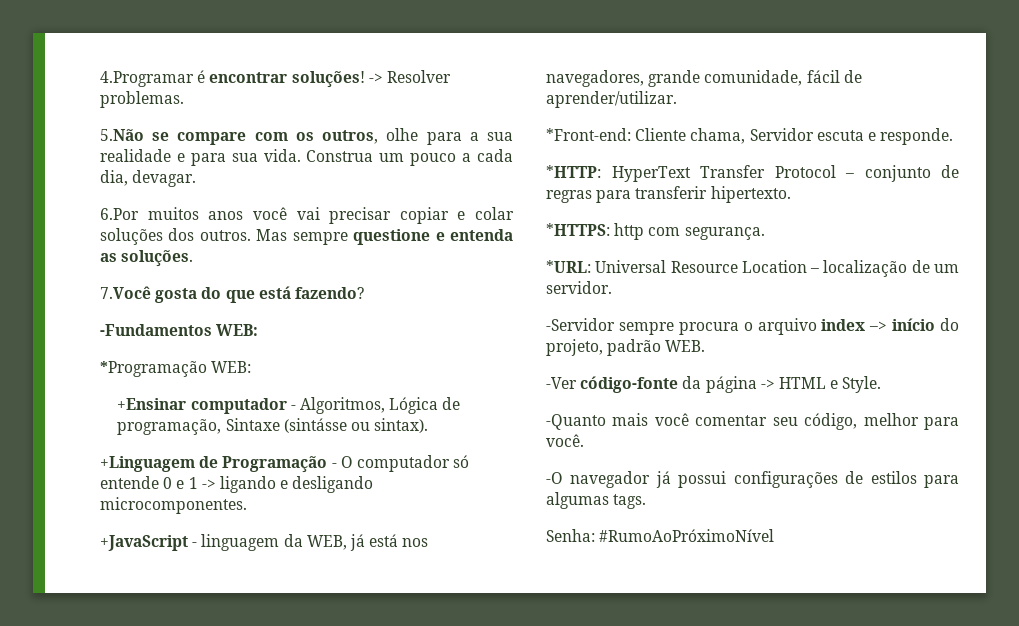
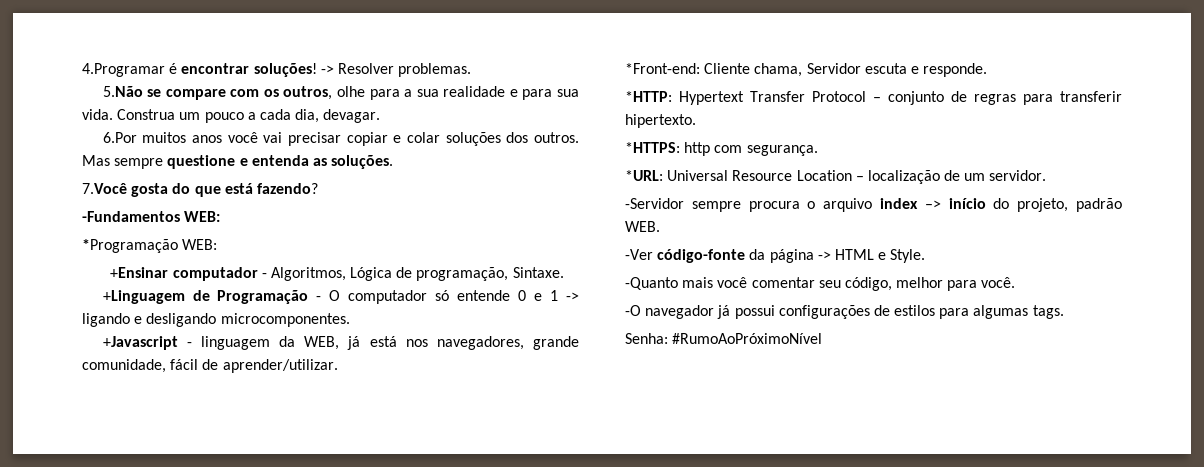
[225,418,429,433] Sintaxe (sintásse ou sintax). -> [512,267,564,278] Sintaxe.
[100,535,188,551] +JavaScript -> [102,336,178,350] +Javascript
[611,166,691,182] HyperText -> [679,91,744,105] Hypertext

